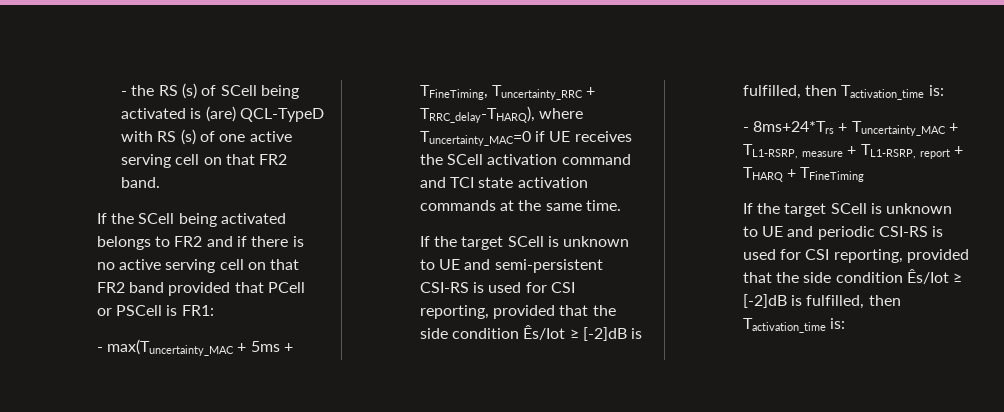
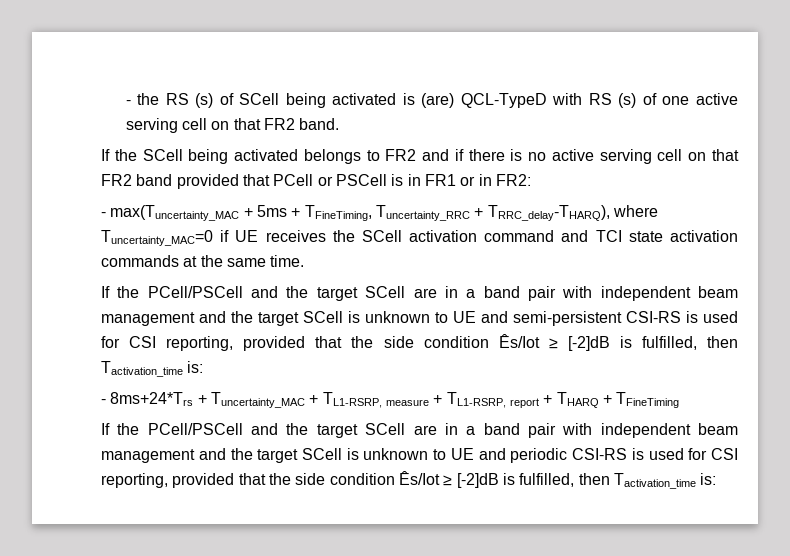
[181,305,214,316] FR1: -> [407,174,531,186] in FR1 or in FR2:
(458, 241) none -> [147,286,738,301] [101,311,254,326] PCell/PSCell and the target SCell are in a band pair with independent beam management and the
(781, 208) none -> [147,423,738,438] [101,448,253,463] PCell/PSCell and the target SCell are in a band pair with independent beam management and the

